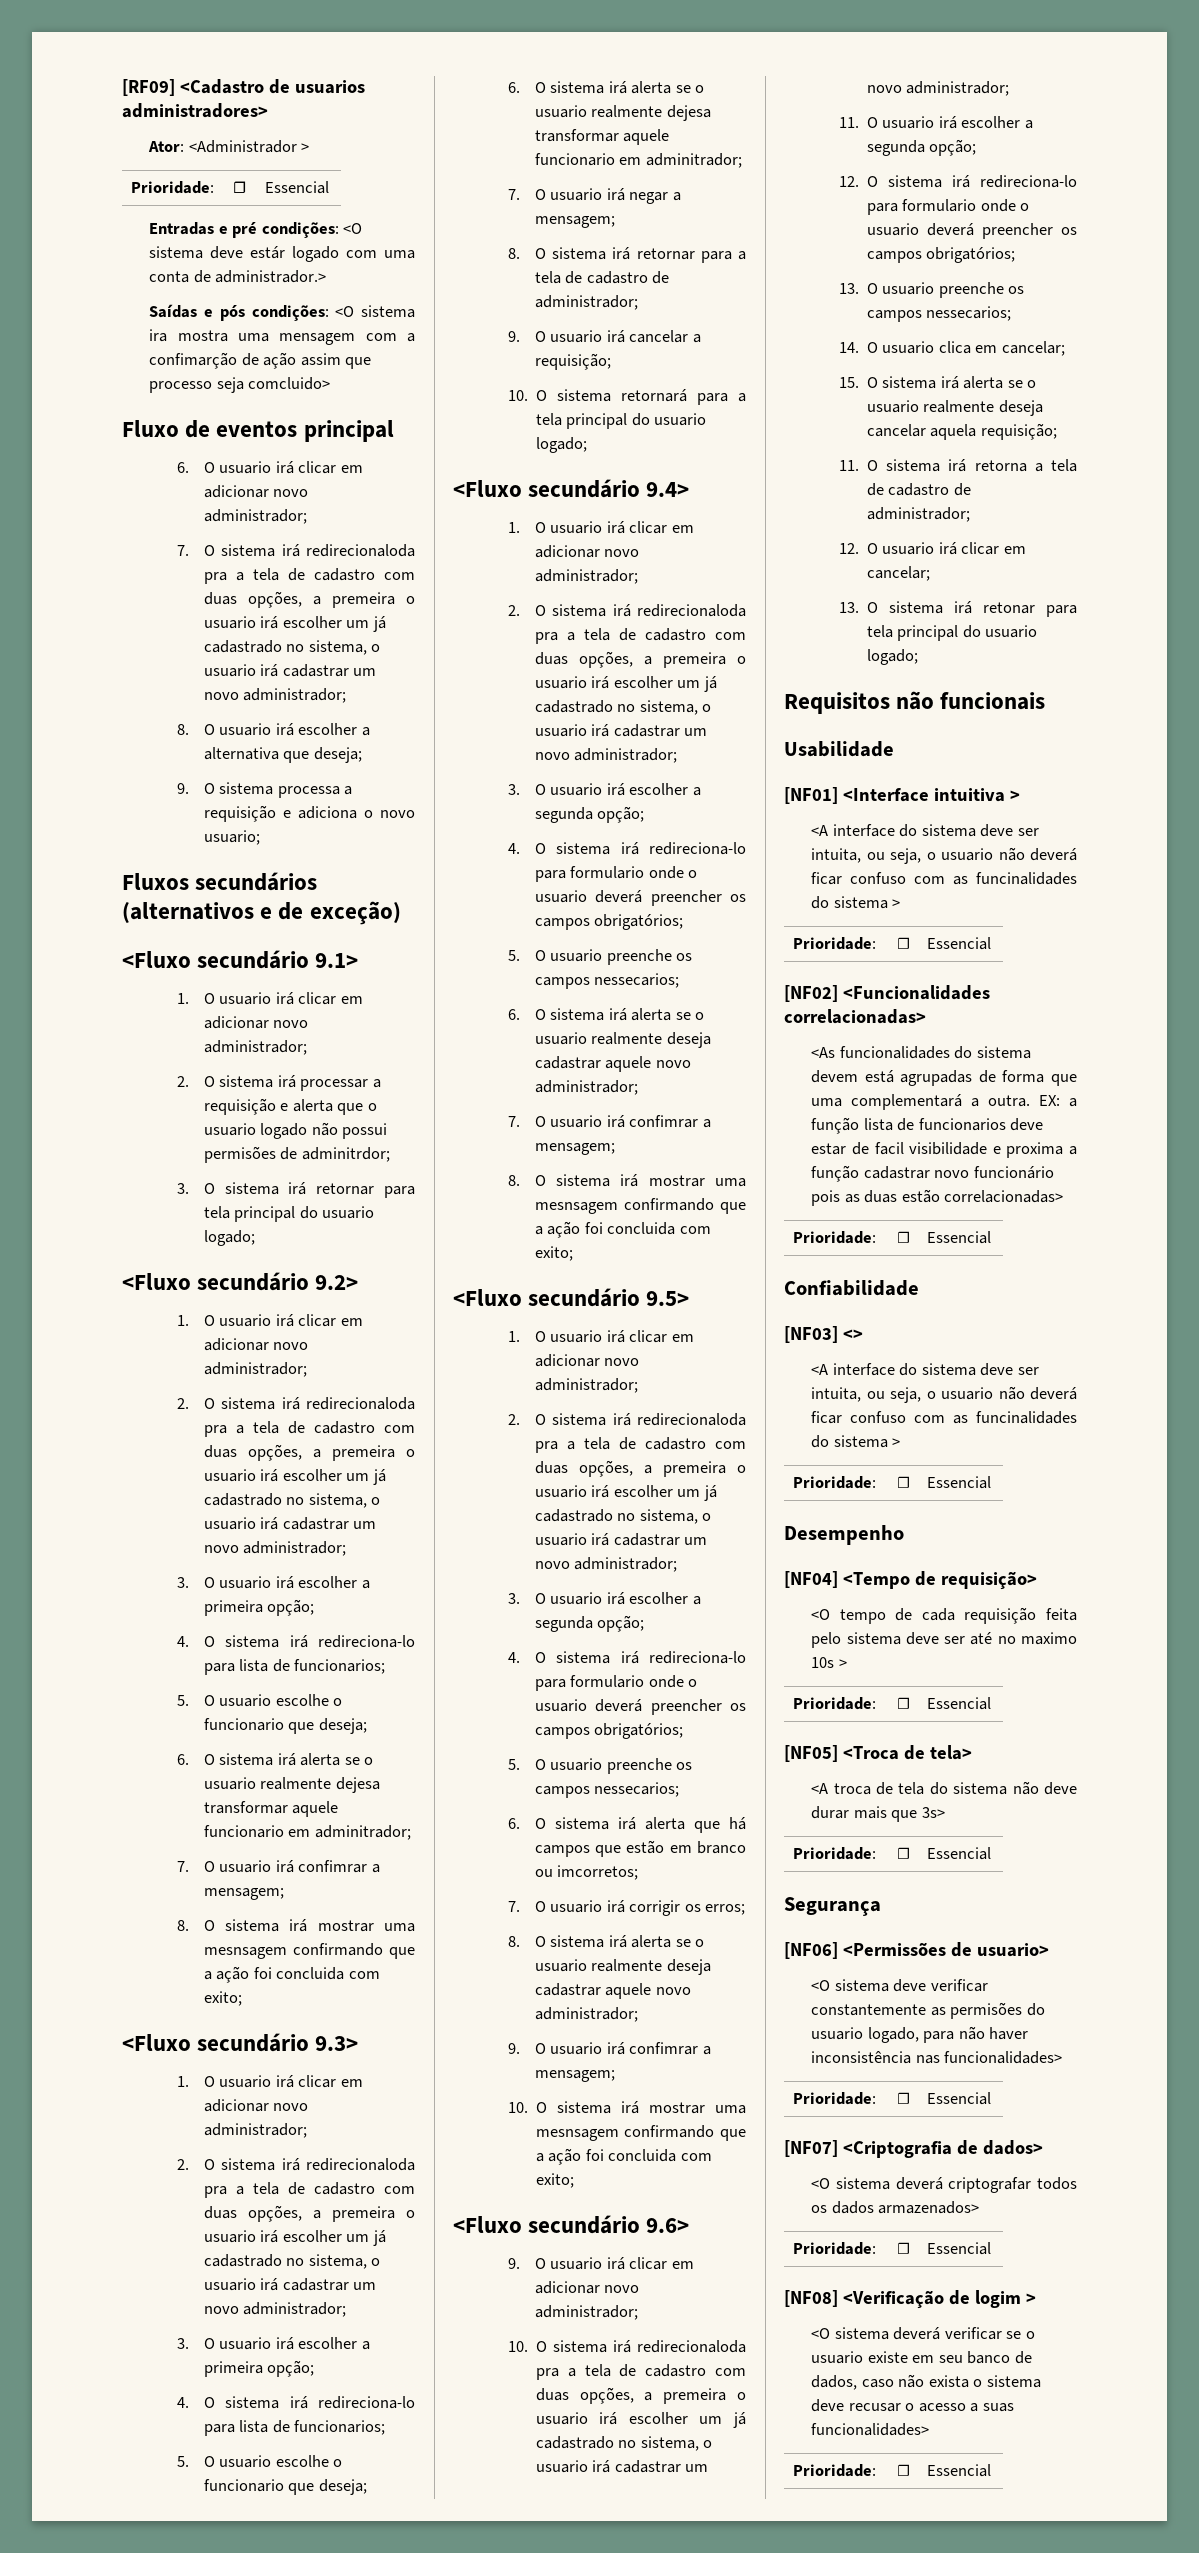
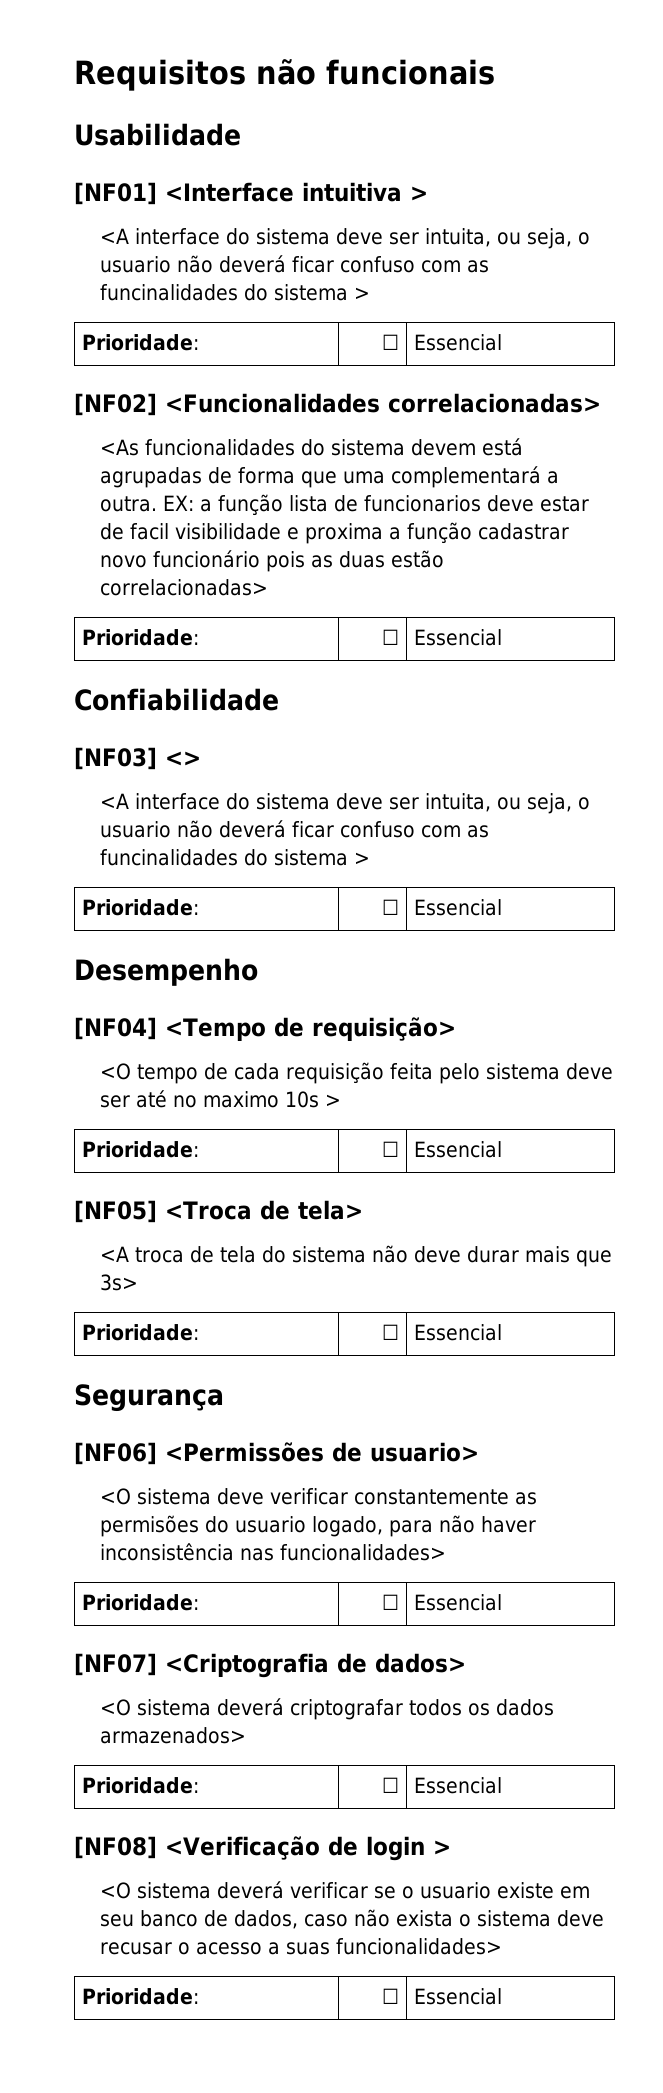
[122,79,365,96] [122,103,268,118] [148,140,310,153] [131,181,215,194] [233,181,247,193] [265,181,330,194] [149,222,363,238] [149,246,415,262] [149,270,327,283] [149,304,415,321] [149,329,415,345] [149,352,372,369] [149,377,331,393] [122,420,394,442] [176,461,363,474] [203,485,309,498] [203,509,307,524] [176,544,415,557] [203,568,415,584] [203,591,415,608] [203,616,386,632] [203,640,381,655] [203,664,377,677] [203,688,347,703] [176,723,370,736] [203,747,362,763] [176,782,353,798] [203,805,415,822] [203,830,260,845] [122,872,318,891] [122,901,401,925] [122,950,359,969] [176,992,363,1005] [203,1016,309,1029] [203,1040,307,1055] [176,1075,381,1091] [203,1098,377,1115] [203,1122,388,1139] [203,1146,390,1163] [176,1182,415,1198] [203,1206,375,1222] [203,1230,255,1246] [122,1272,359,1291] [176,1314,363,1327] [203,1338,309,1351] [203,1362,307,1377] [176,1397,415,1410] [203,1421,415,1437] [203,1444,415,1461] [203,1469,386,1485] [203,1493,381,1508] [203,1517,377,1530] [203,1541,347,1556] [176,1576,370,1589] [203,1599,315,1616] [176,1635,415,1648] [203,1659,386,1675] [176,1694,343,1707] [203,1718,367,1734] [176,1753,374,1766] [203,1777,380,1793] [203,1801,339,1817] [203,1825,411,1840] [176,1860,380,1873] [203,1888,284,1900] [176,1919,415,1932] [203,1943,415,1959] [203,1966,380,1983] [203,1991,242,2006] [122,2033,359,2052] [176,2075,363,2088] [203,2099,309,2112] [203,2123,307,2138] [176,2158,415,2171] [203,2182,415,2198] [203,2205,415,2222] [203,2230,386,2246] [203,2254,381,2269] [203,2278,377,2291] [203,2302,347,2317] [176,2337,370,2350] [203,2360,315,2377] [176,2396,415,2409] [203,2420,386,2436] [176,2455,343,2468] [203,2479,367,2495] [507,81,705,94] [534,105,711,121] [534,129,670,145] [534,153,742,168] [507,188,681,204] [534,216,615,228] [507,247,746,263] [534,271,670,284] [534,295,638,310] [507,330,701,343] [534,353,611,370] [507,389,746,405] [535,413,707,429] [535,437,587,453] [453,479,690,498] [507,521,694,534] [534,545,640,558] [534,569,638,584] [507,604,746,617] [534,628,746,644] [534,651,746,668] [534,676,717,692] [534,700,712,715] [534,724,708,737] [534,748,678,763] [507,783,701,796] [534,806,645,823] [507,842,746,855] [534,866,698,882] [534,890,746,906] [534,914,684,930] [507,949,693,965] [534,973,680,989] [507,1008,705,1021] [534,1032,711,1048] [534,1056,691,1072] [534,1080,638,1095] [507,1115,711,1128] [534,1143,615,1155] [507,1174,746,1187] [534,1198,746,1214] [534,1221,711,1238] [534,1246,573,1261] [453,1288,690,1307] [507,1330,694,1343] [534,1354,640,1367] [534,1378,638,1393] [507,1413,746,1426] [534,1437,746,1453] [534,1460,746,1477] [534,1485,717,1501] [534,1509,712,1524] [534,1533,708,1546] [534,1557,678,1572] [507,1592,701,1605] [534,1615,645,1632] [507,1651,746,1664] [534,1675,698,1691] [534,1699,746,1715] [534,1723,684,1739] [507,1758,693,1774] [534,1782,680,1798] [507,1817,746,1833] [534,1840,746,1857] [534,1865,639,1880] [507,1900,746,1916] [507,1935,705,1948] [534,1959,711,1975] [534,1983,691,1999] [534,2007,638,2022] [507,2042,711,2055] [534,2070,615,2082] [507,2101,746,2114] [535,2125,746,2141] [535,2148,712,2165] [535,2173,574,2188] [453,2215,690,2234] [507,2257,694,2270] [534,2281,640,2294] [534,2305,638,2320] [507,2340,746,2353] [535,2364,746,2380] [535,2387,746,2404] [535,2412,746,2428] [535,2436,713,2451] [535,2460,709,2473] [866,81,1010,96] [838,116,1033,129] [866,139,977,156] [838,175,1077,188] [866,199,1030,215] [866,223,1077,239] [866,247,1016,263] [838,282,1025,298] [866,306,1012,322] [838,341,1065,356] [838,376,1037,389] [866,400,1043,416] [866,423,1057,440] [838,459,1077,472] [866,483,971,496] [866,507,970,522] [838,542,1026,555] [866,566,930,581] [838,601,1077,617] [866,625,1038,641] [866,649,918,665] [RF09] <Cadastro de usuarios administradores> // Ator: <Administrador > // Prioridade: | ☐ | Essencial // Entradas e pré condições: <O sistema deve estár logado com uma conta de administrador.> // Saídas e pós condições: <O sistema ira mostra uma mensagem com a confimarção de ação assim que processo seja comcluido> // Fluxo de eventos principal // 6. O usuario irá clicar em adicionar novo administrador; // 7. O sistema irá redirecionaloda pra a tela de cadastro com duas opções, a premeira o usuario irá escolher um já cadastrado no sistema, o usuario irá cadastrar um novo administrador; // 8. O usuario irá escolher a alternativa que deseja; // 9. O sistema processa a requisição e adiciona o novo usuario; // Fluxos secundários (alternativos e de exceção) // <Fluxo secundário 9.1> // 1. O usuario irá clicar em adicionar novo administrador; // 2. O sistema irá processar a requisição e alerta que o usuario logado não possui permisões de adminitrdor; // 3. O sistema irá retornar para tela principal do usuario logado; // <Fluxo secundário 9.2> // 1. O usuario irá clicar em adicionar novo administrador; // 2. O sistema irá redirecionaloda pra a tela de cadastro com duas opções, a premeira o usuario irá escolher um já cadastrado no sistema, o usuario irá cadastrar um novo administrador; // 3. O usuario irá escolher a primeira opção; // 4. O sistema irá redireciona-lo para lista de funcionarios; // 5. O usuario escolhe o funcionario que deseja; // 6. O sistema irá alerta se o usuario realmente dejesa transformar aquele funcionario em adminitrador; // 7. O usuario irá confimrar a mensagem; // 8. O sistema irá mostrar uma mesnsagem confirmando que a ação foi concluida com exito; // <Fluxo secundário 9.3> // 1. O usuario irá clicar em adicionar novo administrador; // 2. O sistema irá redirecionaloda pra a tela de cadastro com duas opções, a premeira o usuario irá escolher um já cadastrado no sistema, o usuario irá cadastrar um novo administrador; // 3. O usuario irá escolher a primeira opção; // 4. O sistema irá redireciona-lo para lista de funcionarios; // 5. O usuario escolhe o funcionario que deseja; // 6. O sistema irá alerta se o usuario realmente dejesa transformar aquele funcionario em adminitrador; // 7. O usuario irá negar a mensagem; // 8. O sistema irá retornar para a tela de cadastro de administrador; // 9. O usuario irá cancelar a requisição; // 10. O sistema retornará para a tela principal do usuario logado; // <Fluxo secundário 9.4> // 1. O usuario irá clicar em adicionar novo administrador; // 2. O sistema irá redirecionaloda pra a tela de cadastro com duas opções, a premeira o usuario irá escolher um já cadastrado no sistema, o usuario irá cadastrar um novo administrador; // 3. O usuario irá escolher a segunda opção; // 4. O sistema irá redireciona-lo para formulario onde o usuario deverá preencher os campos obrigatórios; // 5. O usuario preenche os campos nessecarios; // 6. O sistema irá alerta se o usuario realmente deseja cadastrar aquele novo administrador; // 7. O usuario irá confimrar a mensagem; // 8. O sistema irá mostrar uma mesnsagem confirmando que a ação foi concluida com exito; // <Fluxo secundário 9.5> // 1. O usuario irá clicar em adicionar novo administrador; // 2. O sistema irá redirecionaloda pra a tela de cadastro com duas opções, a premeira o usuario irá escolher um já cadastrado no sistema, o usuario irá cadastrar um novo administrador; // 3. O usuario irá escolher a segunda opção; // 4. O sistema irá redireciona-lo para formulario onde o usuario deverá preencher os campos obrigatórios; // 5. O usuario preenche os campos nessecarios; // 6. O sistema irá alerta que há campos que estão em branco ou imcorretos; // 7. O usuario irá corrigir os erros; // 8. O sistema irá alerta se o usuario realmente deseja cadastrar aquele novo administrador; // 9. O usuario irá confimrar a mensagem; // 10. O sistema irá mostrar uma mesnsagem confirmando que a ação foi concluida com exito; // <Fluxo secundário 9.6> // 9. O usuario irá clicar em adicionar novo administrador; // 10. O sistema irá redirecionaloda pra a tela de cadastro com duas opções, a premeira o usuario irá escolher um já cadastrado no sistema, o usuario irá cadastrar um novo administrador; // 11. O usuario irá escolher a segunda opção; // 12. O sistema irá redireciona-lo para formulario onde o usuario deverá preencher os campos obrigatórios; // 13. O usuario preenche os campos nessecarios; // 14. O usuario clica em cancelar; // 15. O sistema irá alerta se o usuario realmente deseja cancelar aquela requisição; // 11. O sistema irá retorna a tela de cadastro de administrador; // 12. O usuario irá clicar em cancelar; // 13. O sistema irá retonar para tela principal do usuario logado; // -> (74, 75) none
[974,2290,1021,2308] logim -> [365,1836,425,1861] login

